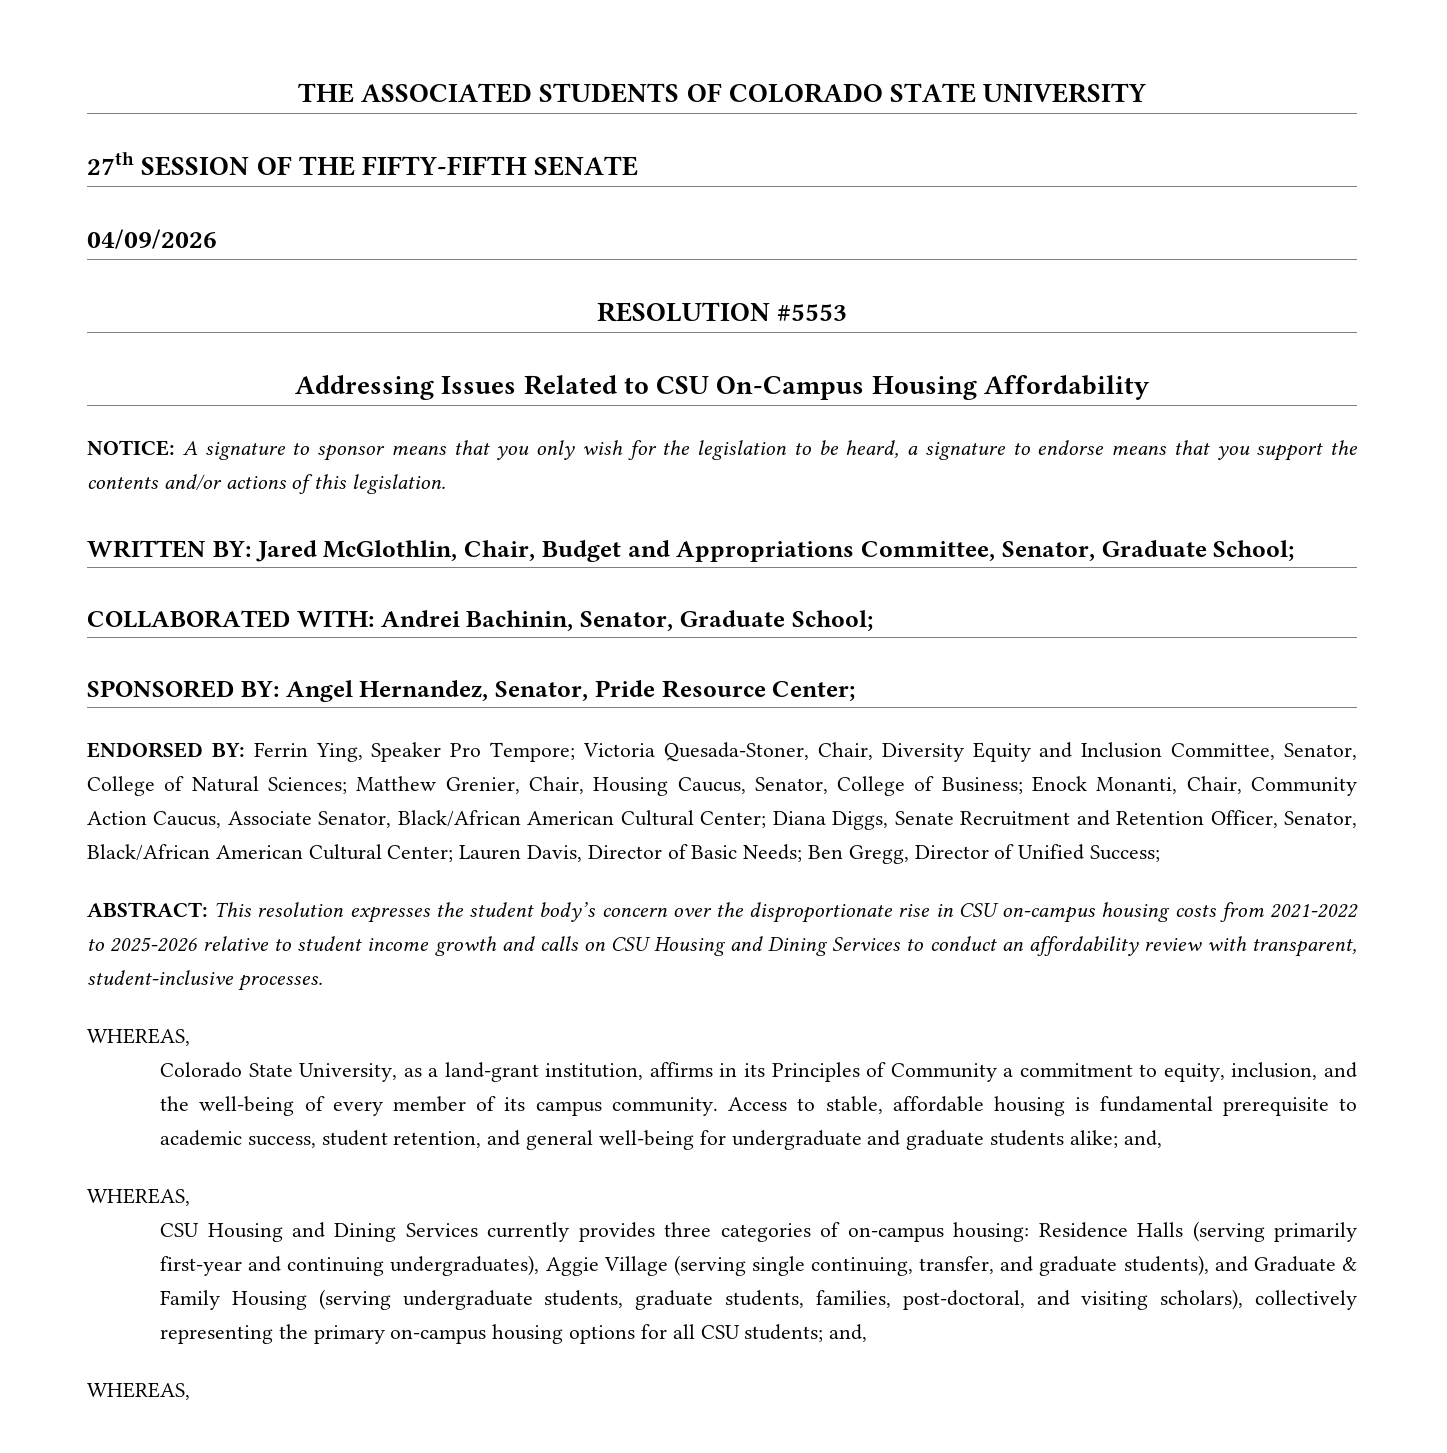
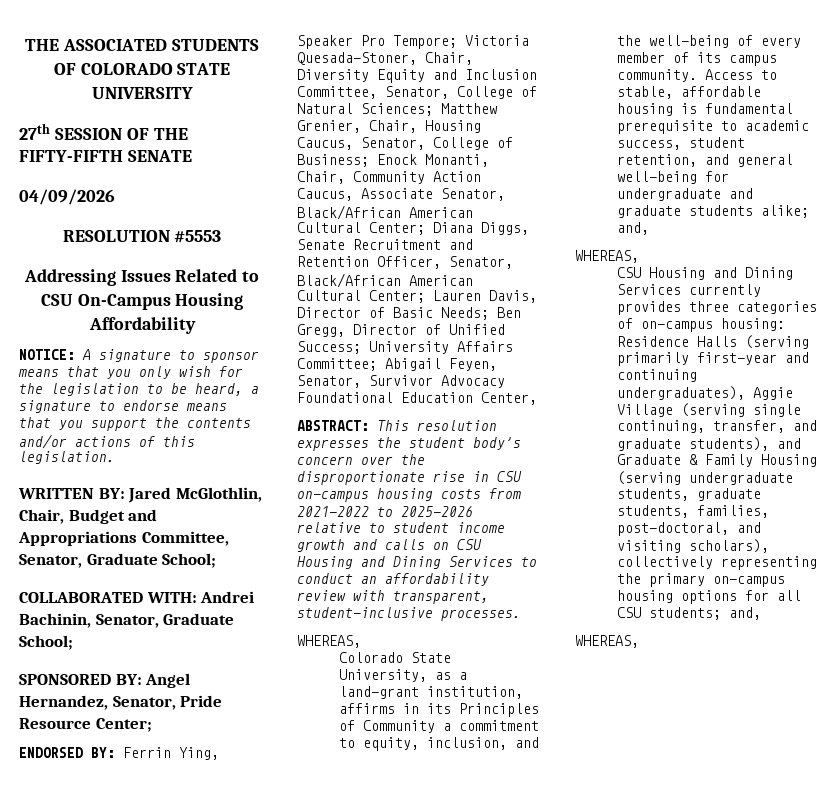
(1161, 853) none -> [369,341,513,354] [297,358,497,371] [297,375,505,388] [297,392,537,405] University Affairs Committee; Abigail Feyen, Senator, Survivor Advocacy Foundational Education Center,

